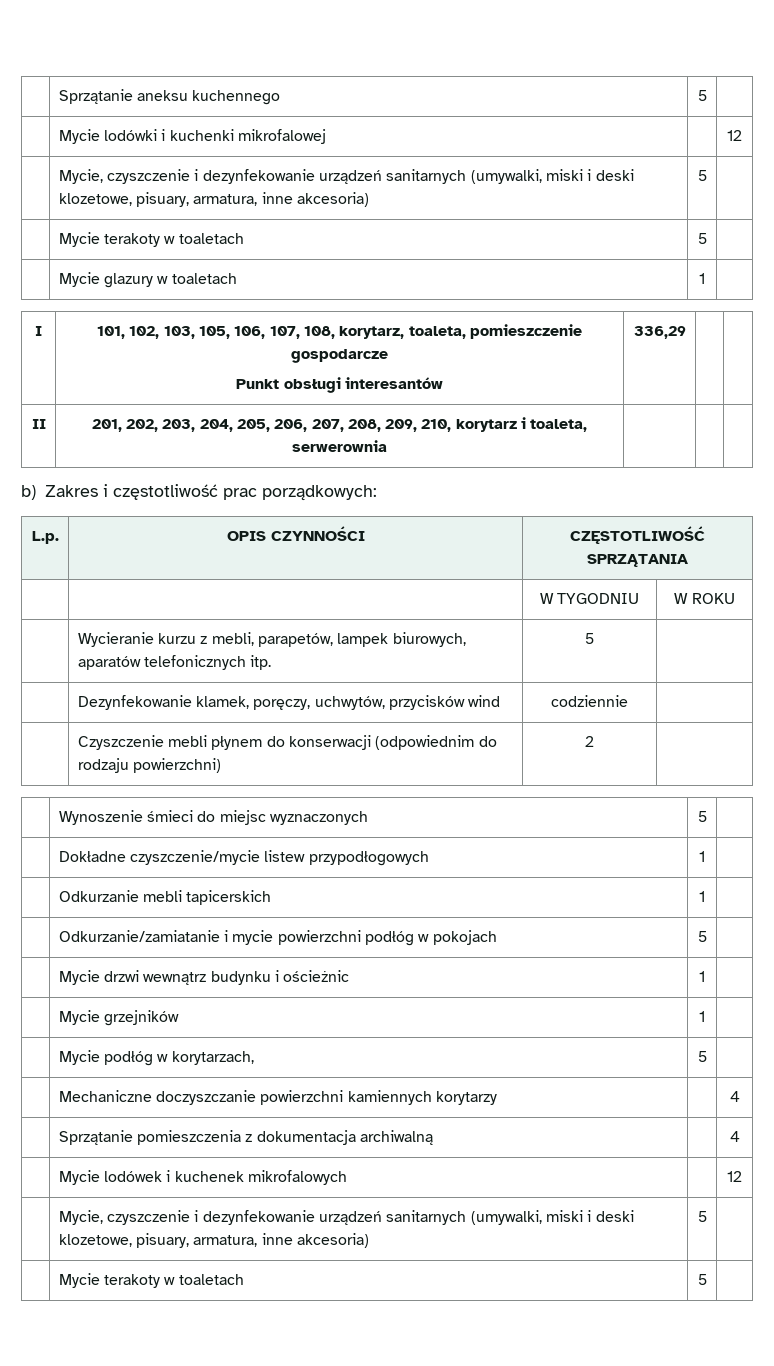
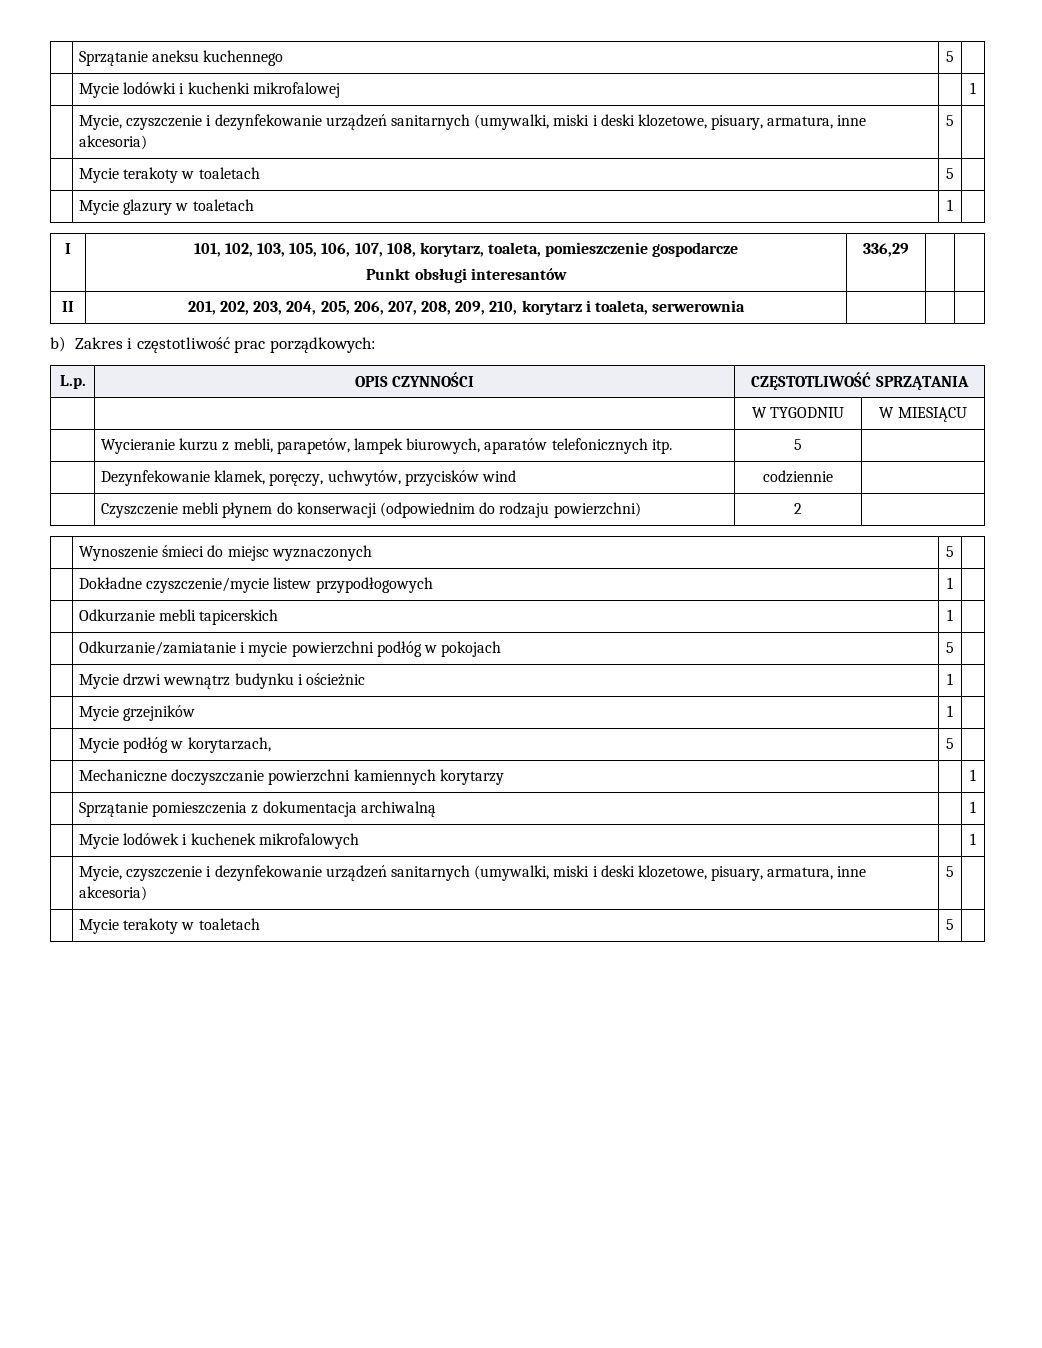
[727,130,742,141] 12 -> [970,82,976,94] 1
[691,593,735,604] ROKU -> [897,407,967,422] MIESIĄCU
[729,1091,740,1102] 4 -> [970,769,976,781] 1
[729,1131,740,1142] 4 -> [970,801,976,813] 1
[727,1171,742,1182] 12 -> [970,833,976,845] 1

